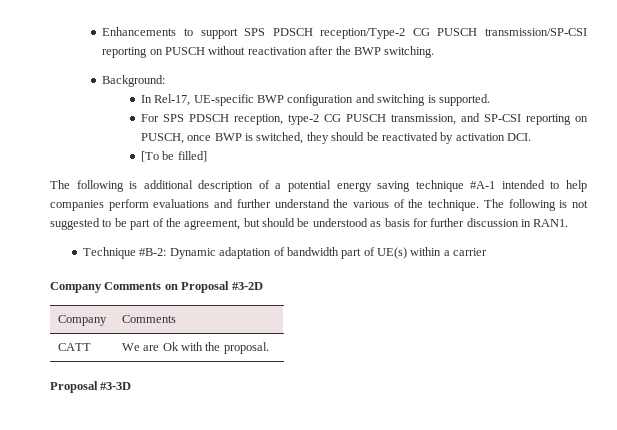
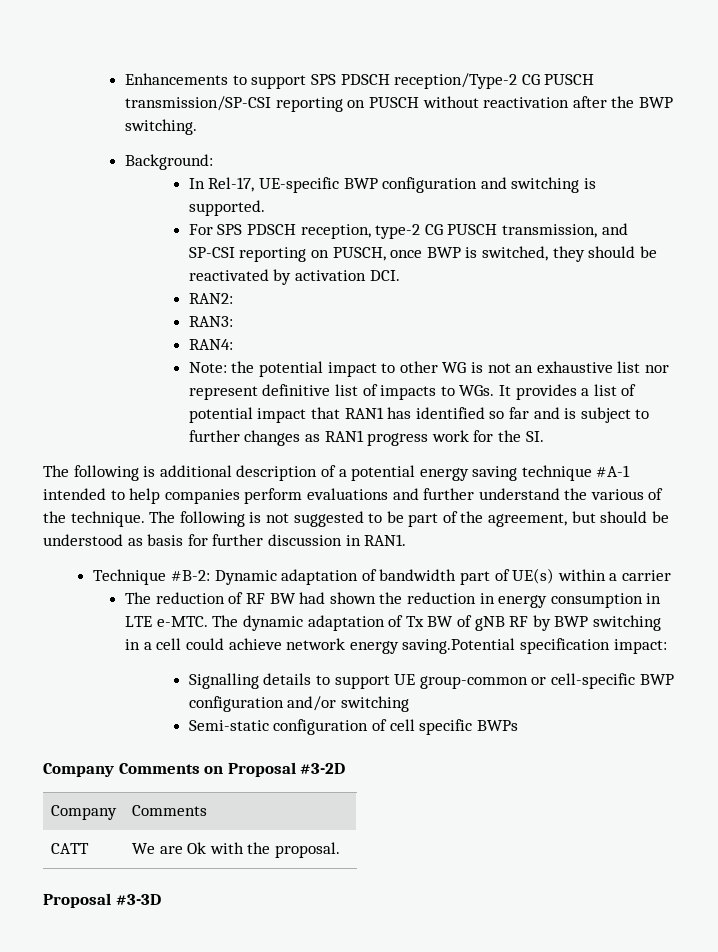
[140,151,207,162] [To be filled] -> [188,293,233,304] [188,316,233,327] [188,339,233,350] [188,361,669,377] [188,384,637,400] [188,407,650,423] [188,430,544,446] RAN2: // RAN3: // RAN4: // Note: the potential impact to other WG is not an exhaustive list nor represent definitive list of impacts to WGs. It provides a list of potential impact that RAN1 has identified so far and is subject to further changes as RAN1 progress work for the SI.
(488, 252) none -> [125,592,662,608] [125,615,661,631] [125,638,667,654] [188,673,674,689] [188,696,409,712] [188,719,518,735] // The reduction of RF BW had shown the reduction in energy consumption in LTE e-MTC. The dynamic adaptation of Tx BW of gNB RF by BWP switching in a cell could achieve network energy saving.Potential specification impact: // Signalling details to support UE group-common or cell-specific BWP configuration and/or switching // Semi-static configuration of cell specific BWPs

